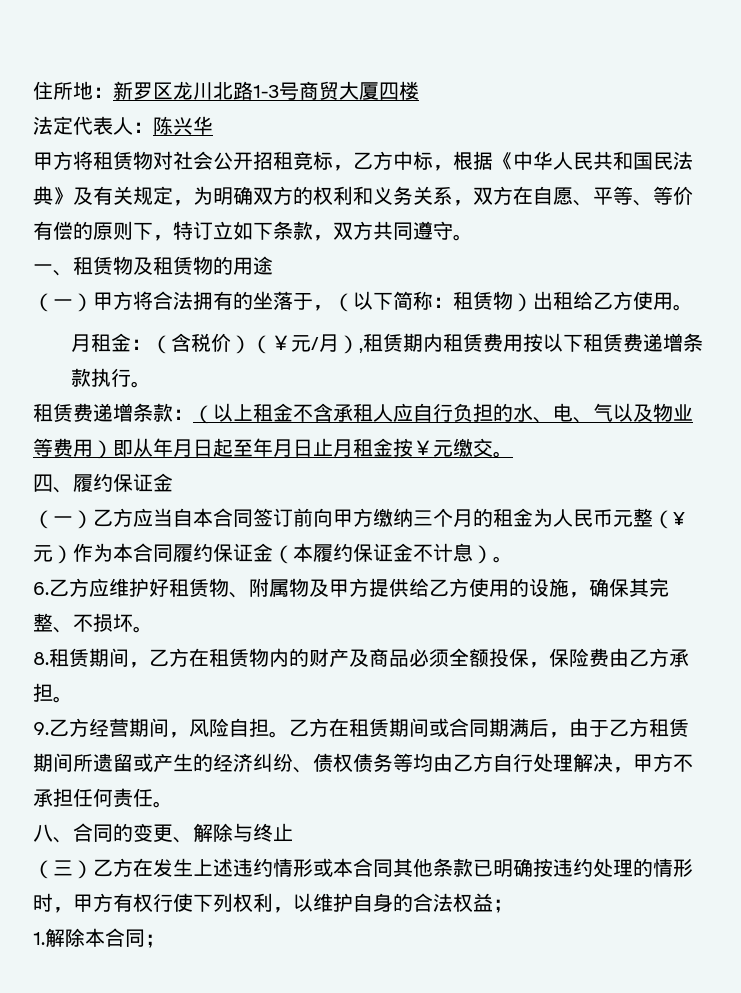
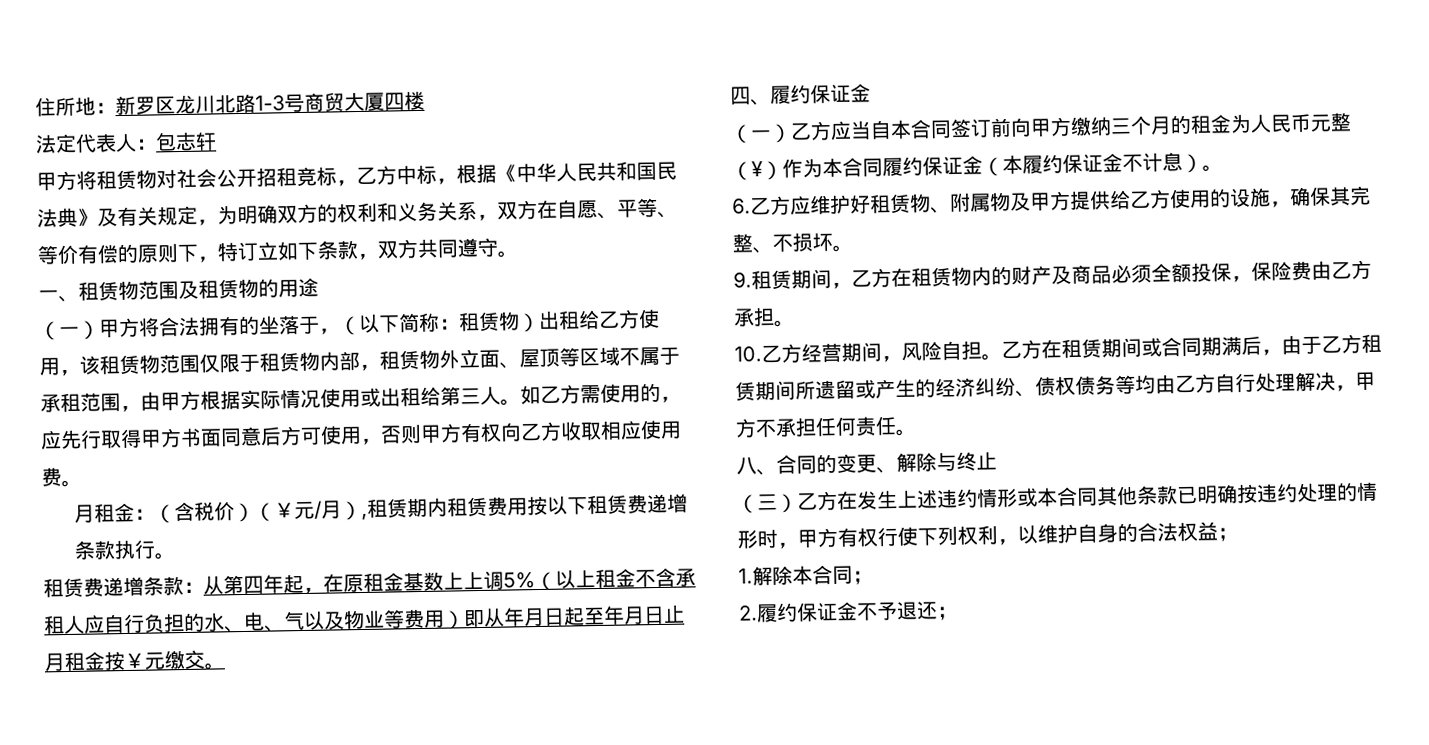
[153,116,213,135] 陈兴华 -> [155,131,217,152] 包志轩
(133, 265) none -> [138,280,179,300] 范围
(673, 301) none -> [59,346,680,377] [40,382,681,413] [40,419,682,450] [41,467,62,487] ，该租赁物范围仅限于租赁物内部，租赁物外立面、屋顶等区域不属于承租范围，由甲方根据实际情况使用或出租给第三人。如乙方需使用的，应先行取得甲方书面同意后方可使用，否则甲方有权向乙方收取相应使用费
(193, 414) none -> [203,570,536,595] 从第四年起，在原租金基数上上调5%
[33,545,53,562] 元 -> (763, 169) none
[33,652,49,665] 8. -> [733,271,752,288] 9.
[33,722,49,735] 9. -> [734,346,762,362] 10.
(165, 941) none -> [738,601,958,623] // 2.履约保证金不予退还；

